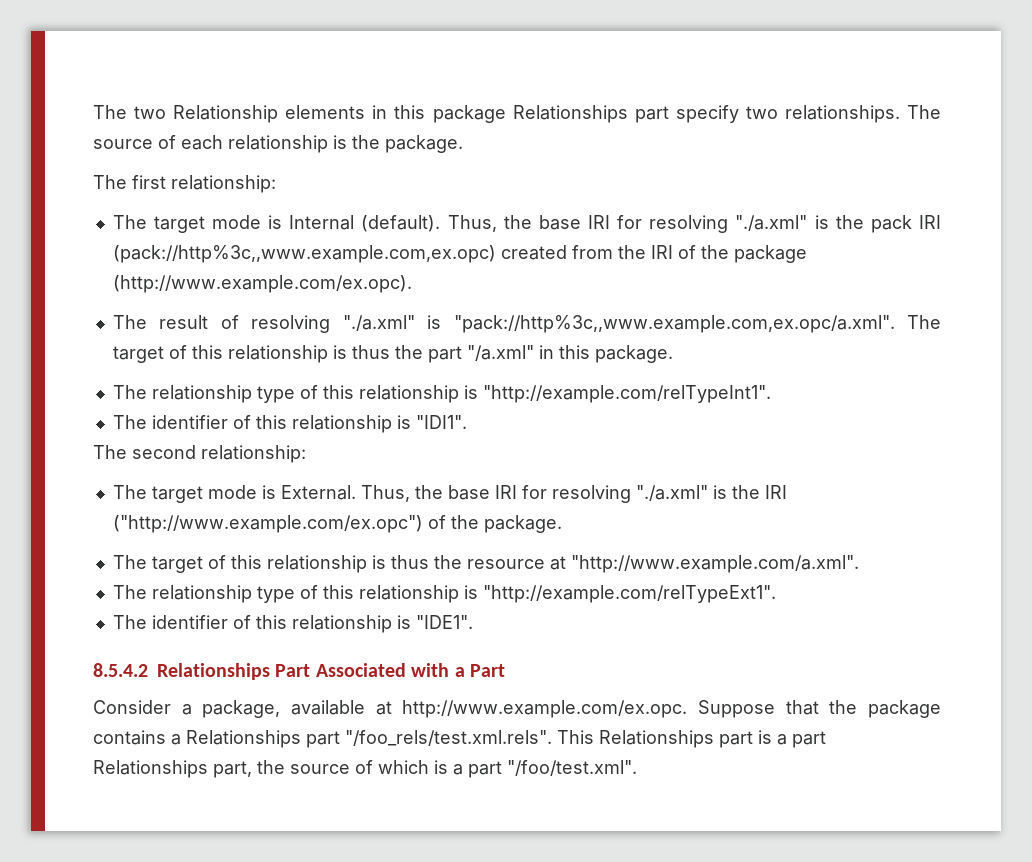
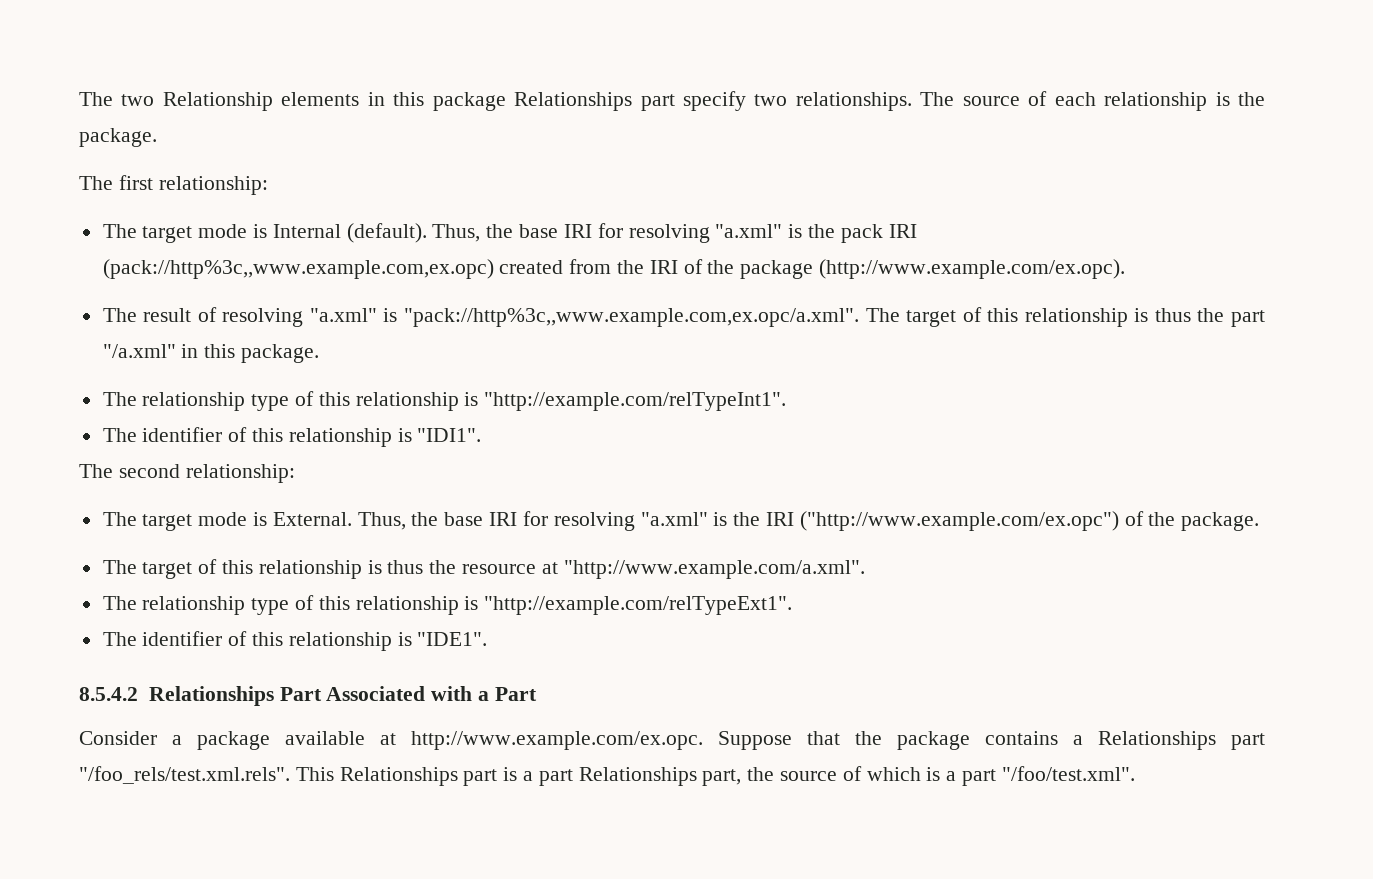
[735,215,808,231] "./a.xml" -> [715,224,783,238] "a.xml"
[342,315,415,331] "./a.xml" -> [309,308,377,322] "a.xml"
[635,485,708,501] "./a.xml" -> [640,512,708,526] "a.xml"
[202,700,281,718] package, -> [196,731,270,750] package

